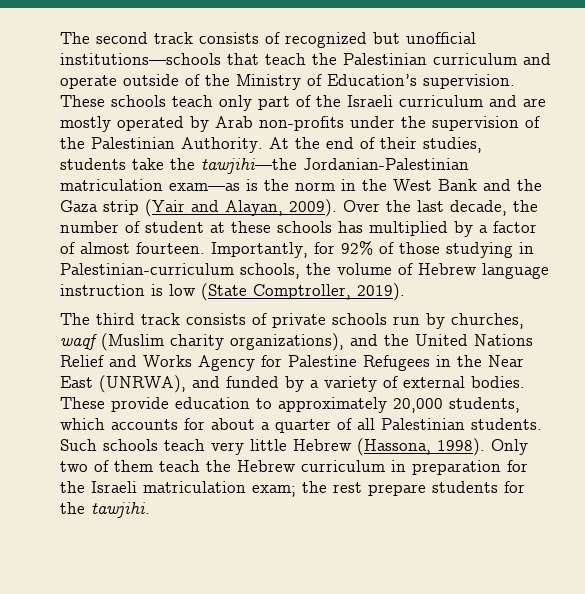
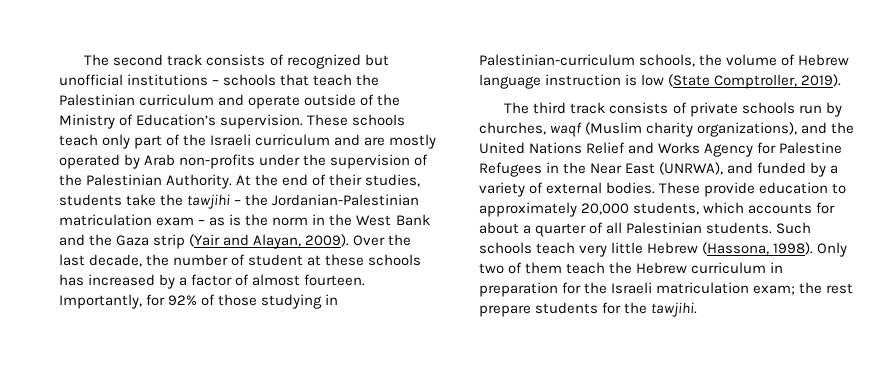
[60,53,221,65] institutions—schools -> [127,74,277,86] institutions – schools
[201,158,469,174] [60,179,240,191] tawjihi—the Jordanian-Palestinian matriculation exam—as -> [187,194,420,209] [59,214,226,226] tawjihi – the Jordanian-Palestinian matriculation exam – as
[369,221,448,236] multiplied -> [88,274,156,286] increased

